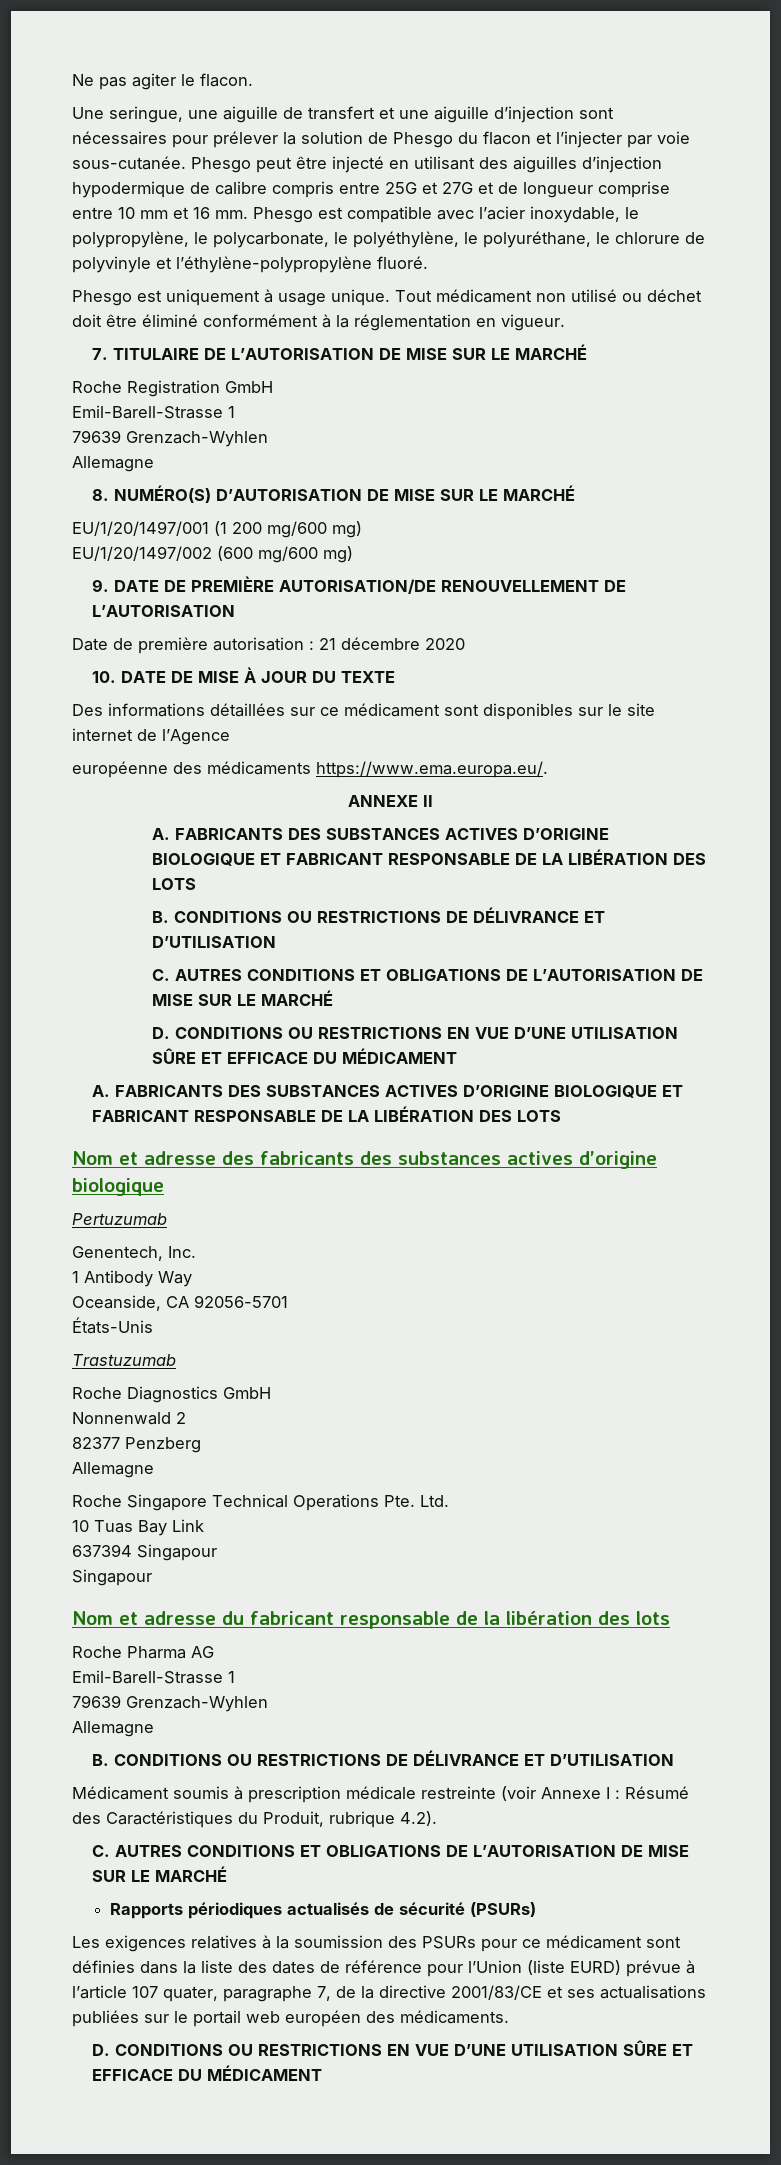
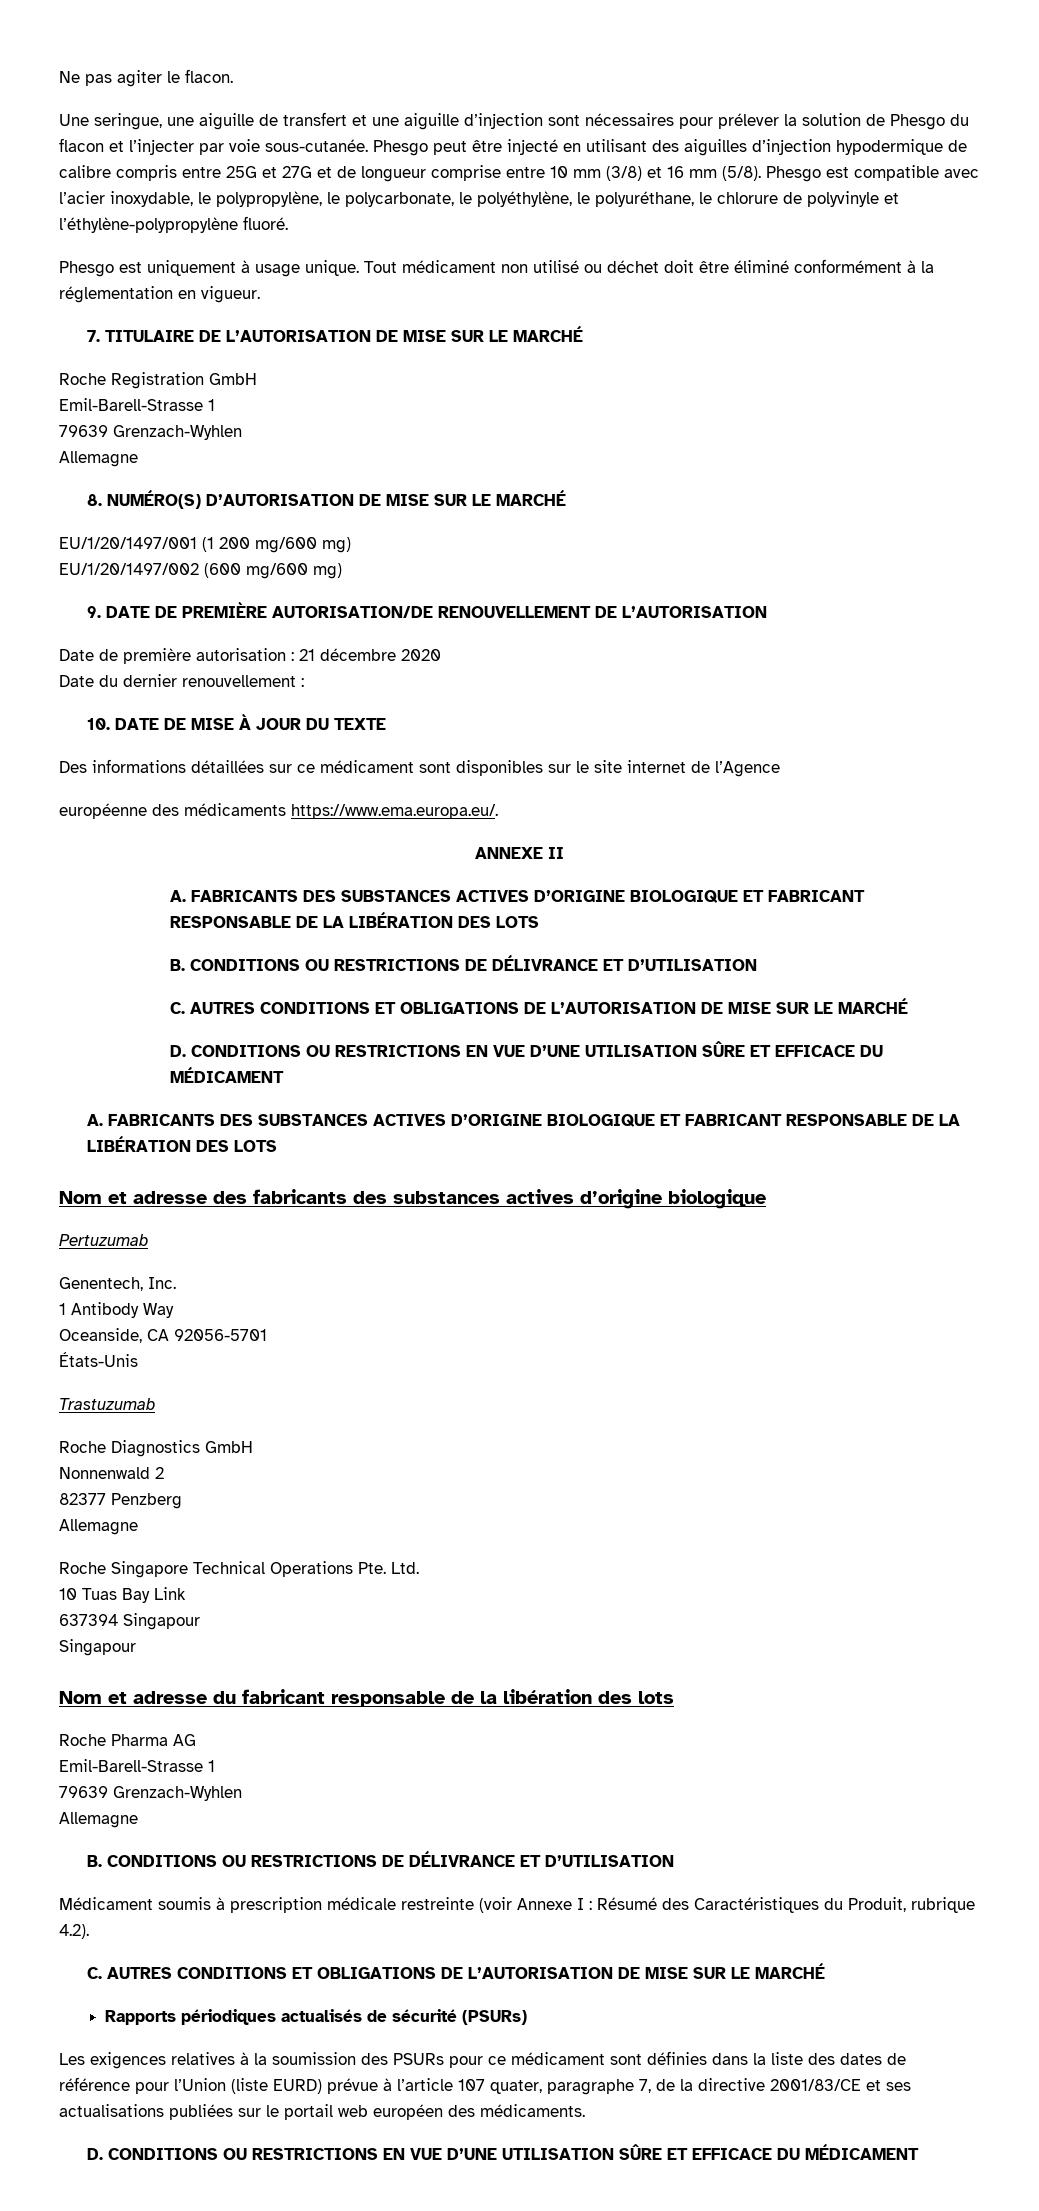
(168, 214) none -> [606,166,642,181] (3/8)
[215,210,248,219] mm. -> [689,166,761,181] mm (5/8).
(465, 644) none -> [59,674,304,687] // Date du dernier renouvellement :

